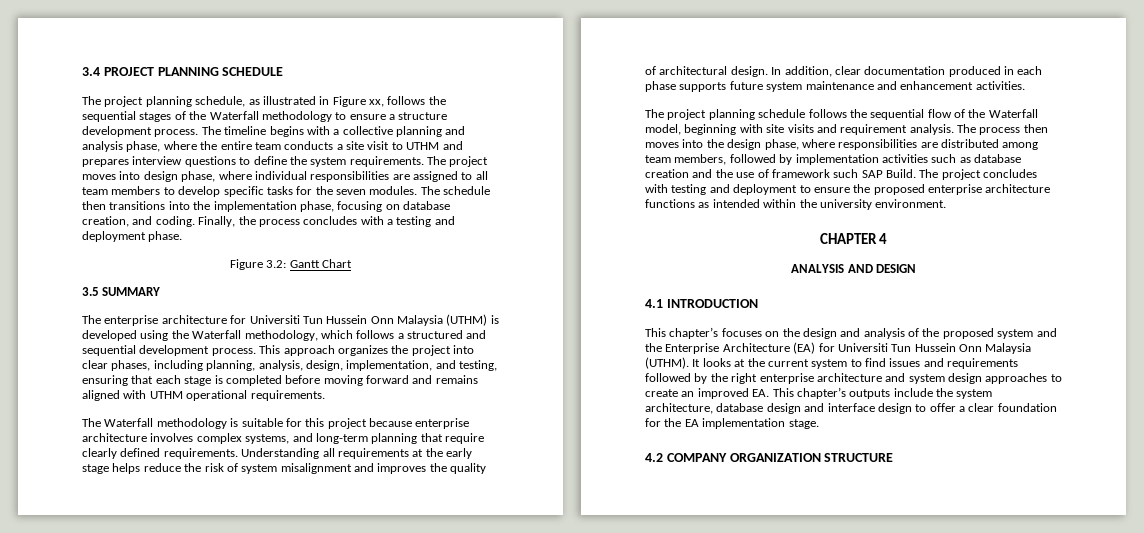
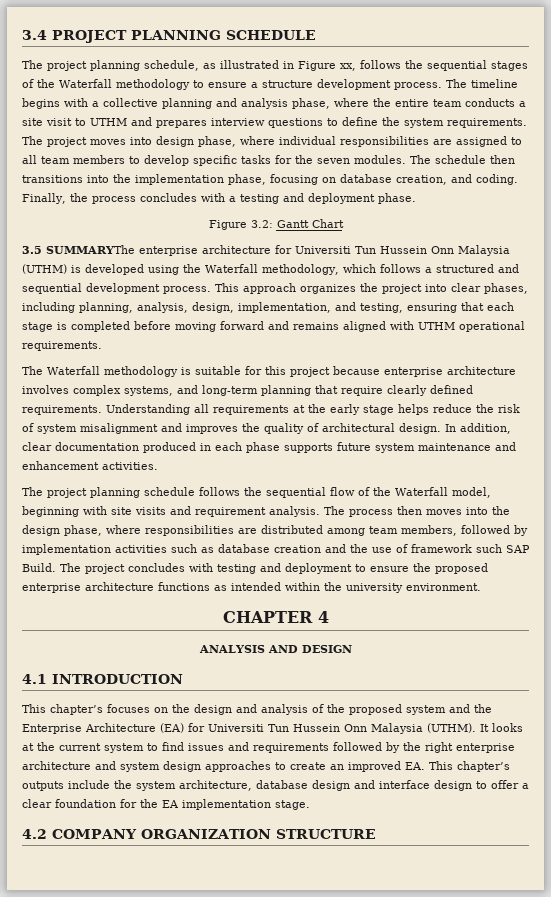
[102,287,161,296] [82,315,101,324] SUMMARY // The -> [46,245,135,254] SUMMARYThe

